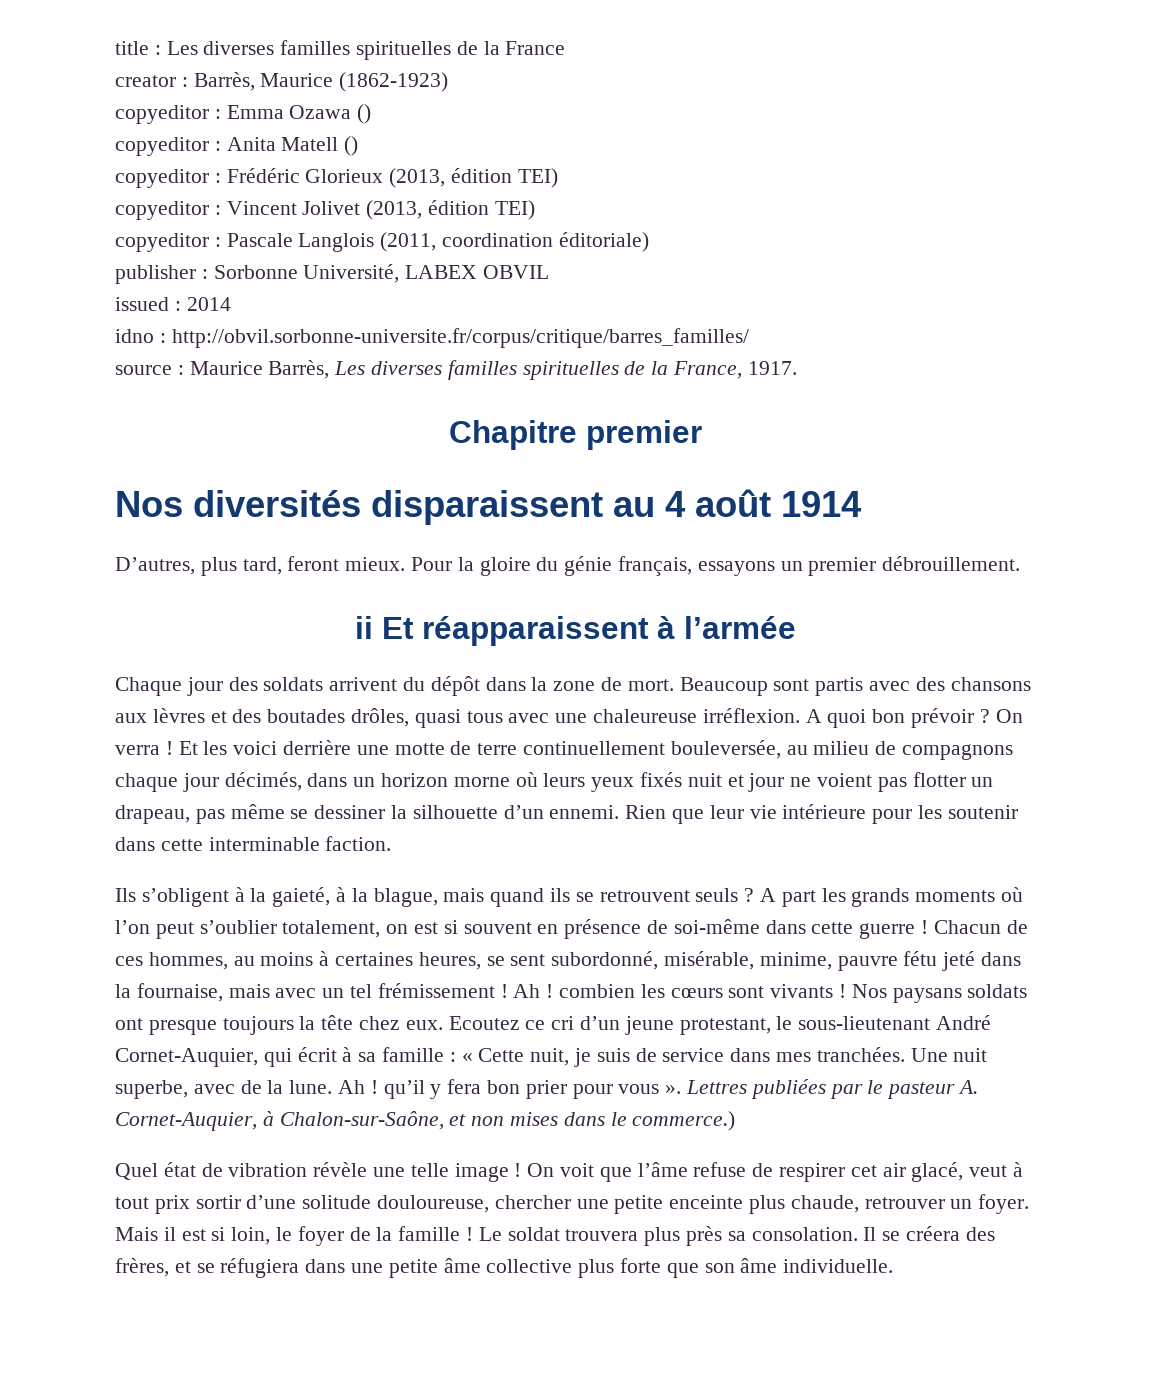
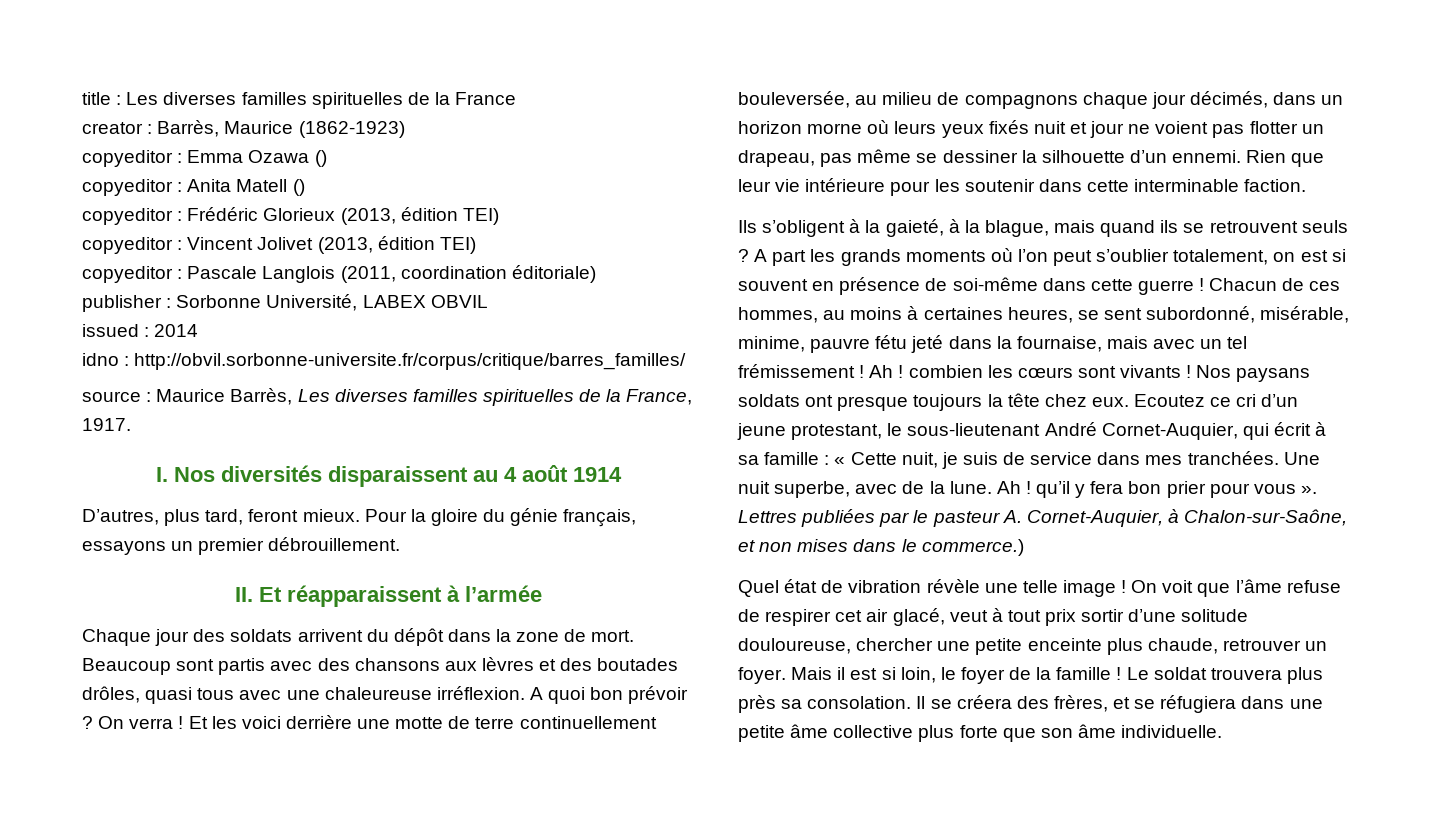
[448,420,702,450] Chapitre premier // -> [155,467,168,482] I.
[354,616,373,639] ii -> [234,587,253,602] II.

